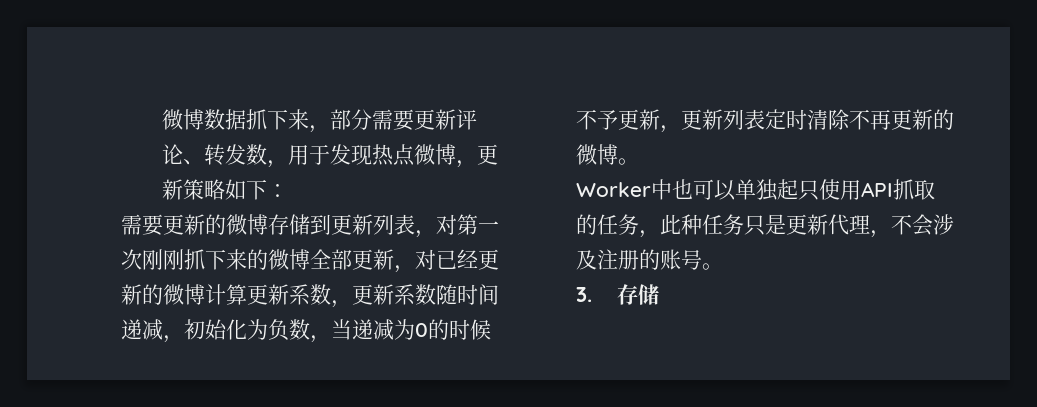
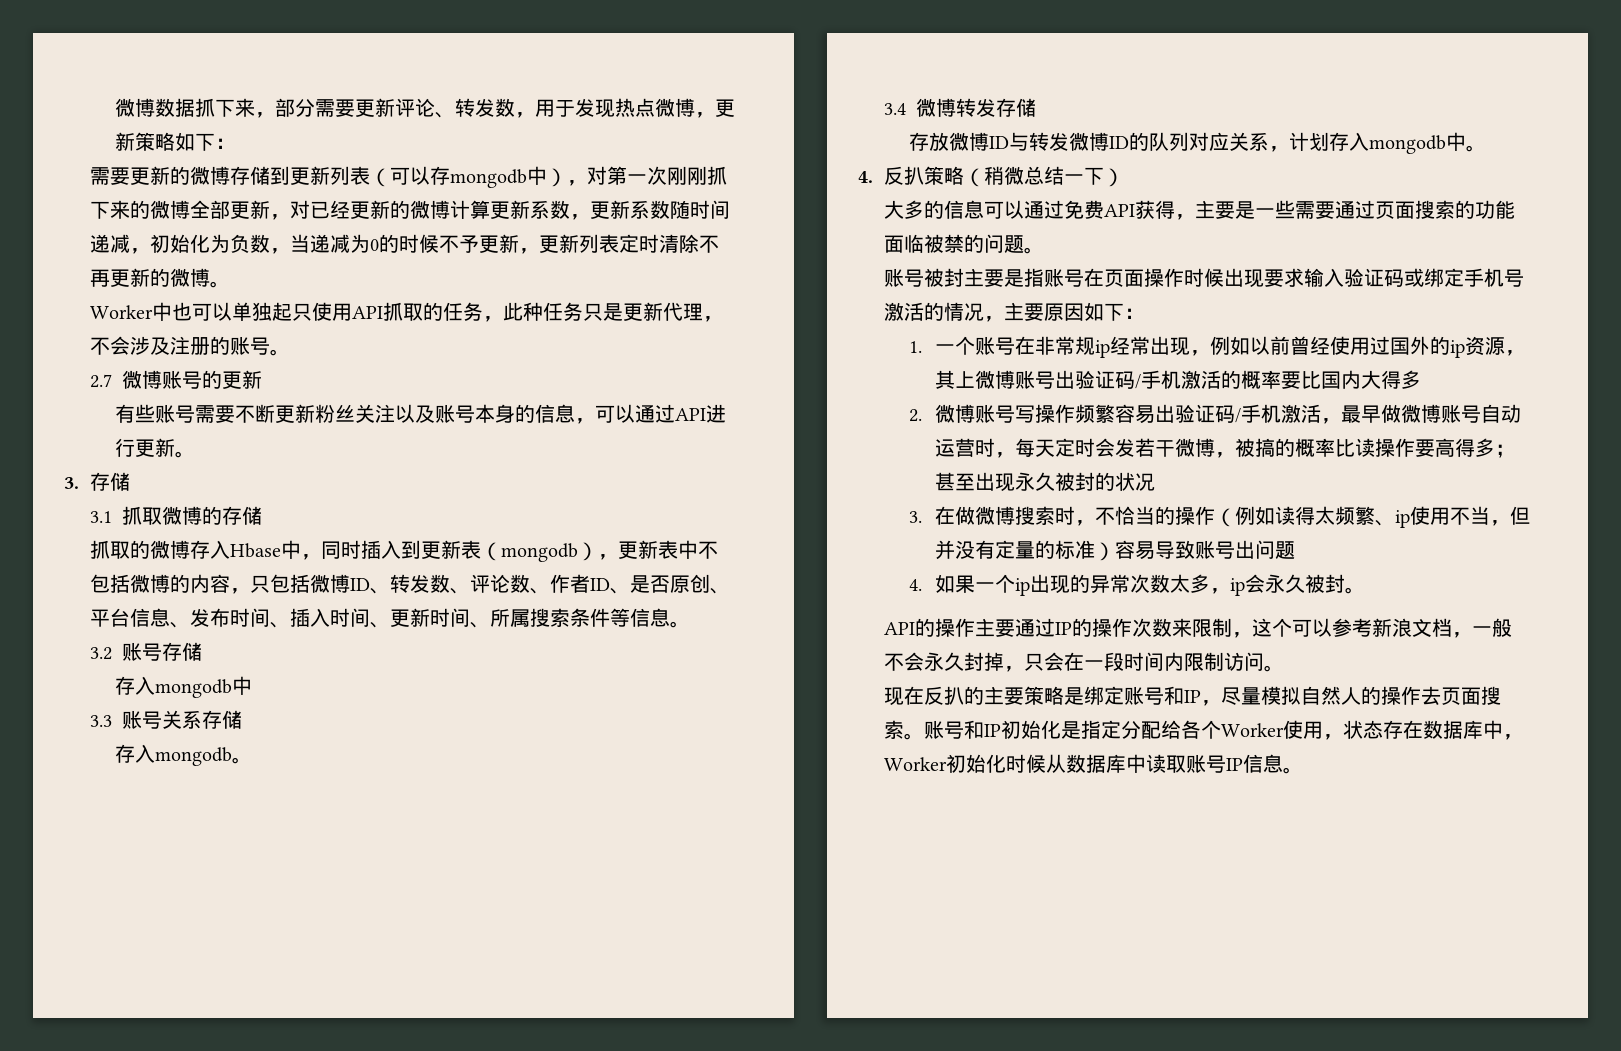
(416, 224) none -> [369,166,567,188] （可以存mongodb中）
[576,284,659,305] 3.存储 -> [89,370,262,389] [115,404,727,424] [115,438,196,458] [64,472,130,491] [89,506,262,525] [89,540,718,562] [89,574,730,594] [89,608,690,628] [89,642,202,661] [115,676,253,698] [89,710,242,729] [115,744,253,766] [883,98,1036,117] [909,132,1487,154] [858,166,1124,187] [883,200,1515,220] [883,234,1044,254] [883,268,1524,288] [883,302,1144,322] [909,336,1525,358] [934,370,1421,389] [909,404,1521,424] [934,438,1515,458] [934,472,1155,492] [909,506,1530,528] [934,540,1295,561] [909,574,1365,596] [883,618,1512,638] [883,652,1284,672] [883,686,1501,706] [883,720,1523,740] [883,754,1303,774] 2.7微博账号的更新 // 有些账号需要不断更新粉丝关注以及账号本身的信息，可以通过API进行更新。 // 3.存储 // 3.1抓取微博的存储 // 抓取的微博存入Hbase中，同时插入到更新表（mongodb），更新表中不包括微博的内容，只包括微博ID、转发数、评论数、作者ID、是否原创、平台信息、发布时间、插入时间、更新时间、所属搜索条件等信息。 // 3.2账号存储 // 存入mongodb中 // 3.3账号关系存储 // 存入mongodb。 // 3.4微博转发存储 // 存放微博ID与转发微博ID的队列对应关系，计划存入mongodb中。 // 4.反扒策略（稍微总结一下） // 大多的信息可以通过免费API获得，主要是一些需要通过页面搜索的功能面临被禁的问题。 // 账号被封主要是指账号在页面操作时候出现要求输入验证码或绑定手机号激活的情况，主要原因如下： // 1.一个账号在非常规ip经常出现，例如以前曾经使用过国外的ip资源，其上微博账号出验证码/手机激活的概率要比国内大得多 // 2.微博账号写操作频繁容易出验证码/手机激活，最早做微博账号自动运营时，每天定时会发若干微博，被搞的概率比读操作要高得多；甚至出现永久被封的状况 // 3.在做微博搜索时，不恰当的操作（例如读得太频繁、ip使用不当，但并没有定量的标准）容易导致账号出问题 // 4.如果一个ip出现的异常次数太多，ip会永久被封。 // API的操作主要通过IP的操作次数来限制，这个可以参考新浪文档，一般不会永久封掉，只会在一段时间内限制访问。 // 现在反扒的主要策略是绑定账号和IP，尽量模拟自然人的操作去页面搜索。账号和IP初始化是指定分配给各个Worker使用，状态存在数据库中，Worker初始化时候从数据库中读取账号IP信息。

